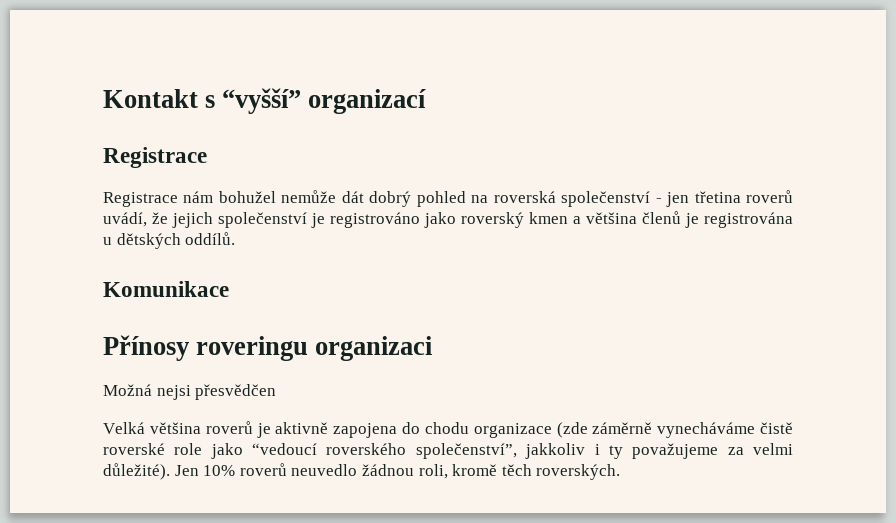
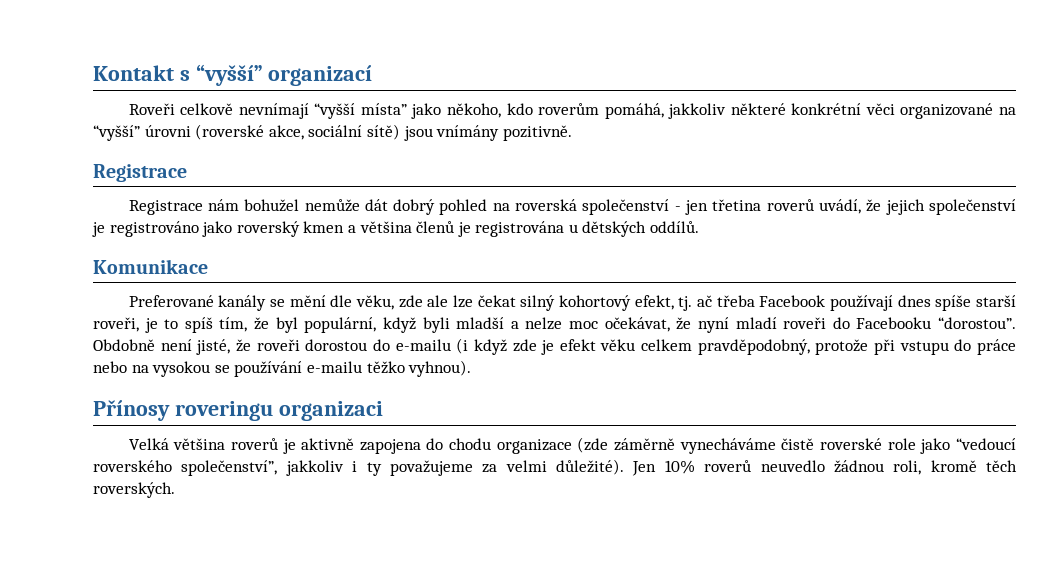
(427, 101) none -> [128,103,1016,119] [93,124,572,141] // Roveři celkově nevnímají “vyšší místa” jako někoho, kdo roverům pomáhá, jakkoliv některé konkrétní věci organizované na “vyšší” úrovni (roverské akce, sociální sítě) jsou vnímány pozitivně.
(229, 289) none -> [128,295,1017,311] [93,317,1016,333] [93,338,1016,355] [93,360,472,377] // Preferované kanály se mění dle věku, zde ale lze čekat silný kohortový efekt, tj. ač třeba Facebook používají dnes spíše starší roveři, je to spíš tím, že byl populární, když byli mladší a nelze moc očekávat, že nyní mladí roveři do Facebooku “dorostou”. Obdobně není jisté, že roveři dorostou do e-mailu (i když zde je efekt věku celkem pravděpodobný, protože při vstupu do práce nebo na vysokou se používání e-mailu těžko vyhnou).
[103,384,277,400] // Možná nejsi přesvědčen -> (383, 411) none

